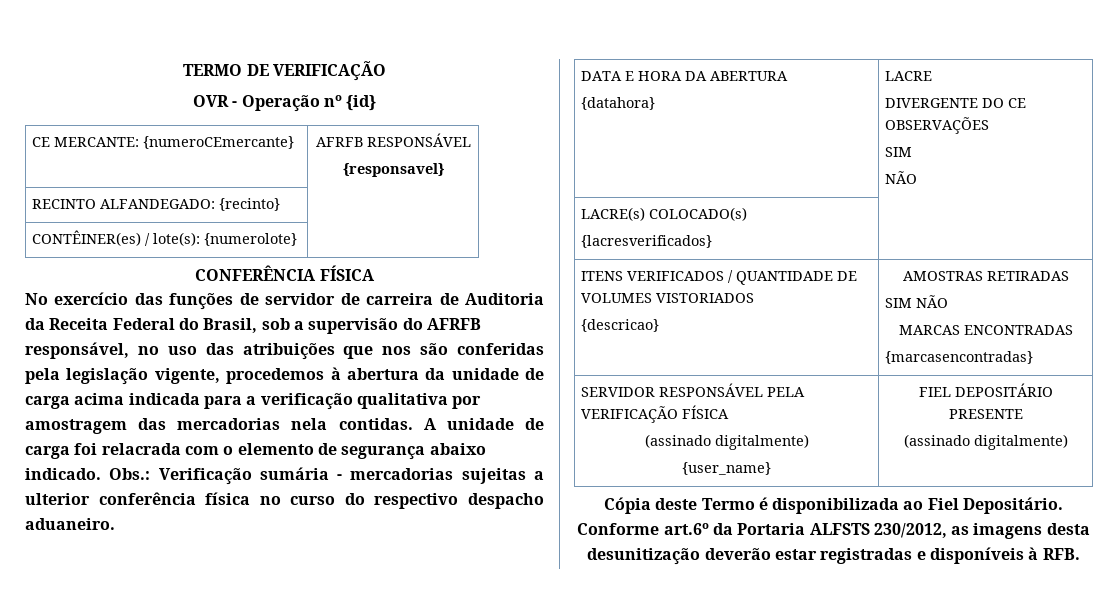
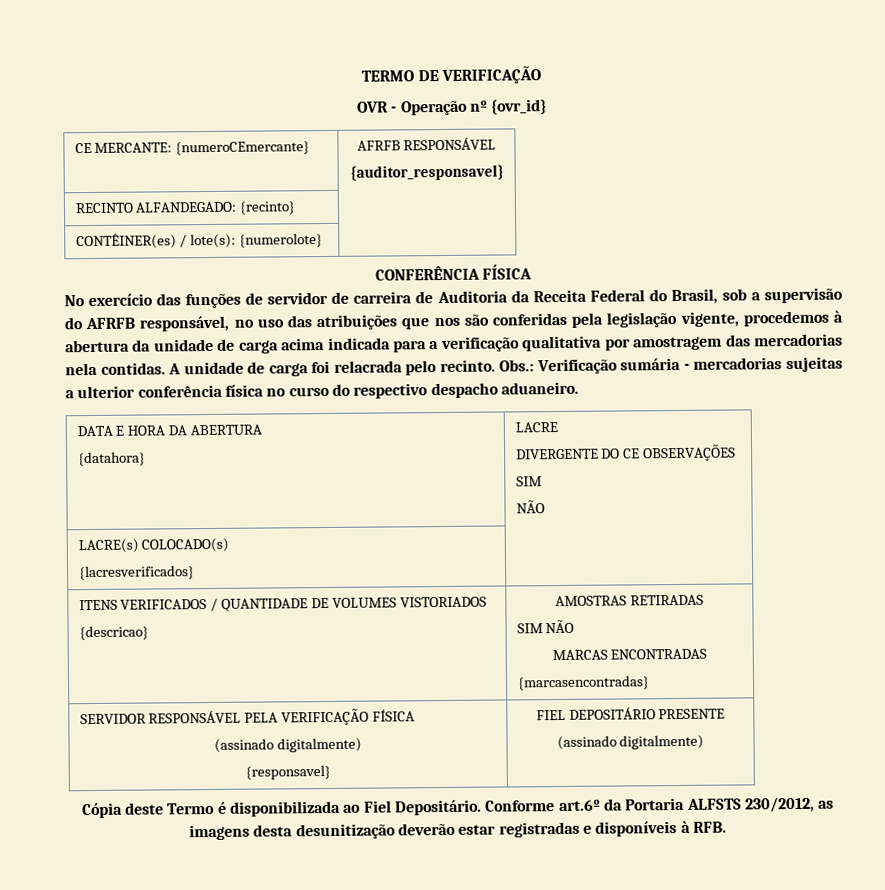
[346,95,377,111] {id} -> [491,99,548,115] {ovr_id}
[342,163,444,177] {responsavel} -> [349,164,504,181] {auditor_responsavel}
[184,443,486,460] [25,468,101,480] com o elemento de segurança abaixo indicado. -> [405,359,496,376] pelo recinto.
[682,462,771,475] {user_name} -> [245,764,331,780] {responsavel}

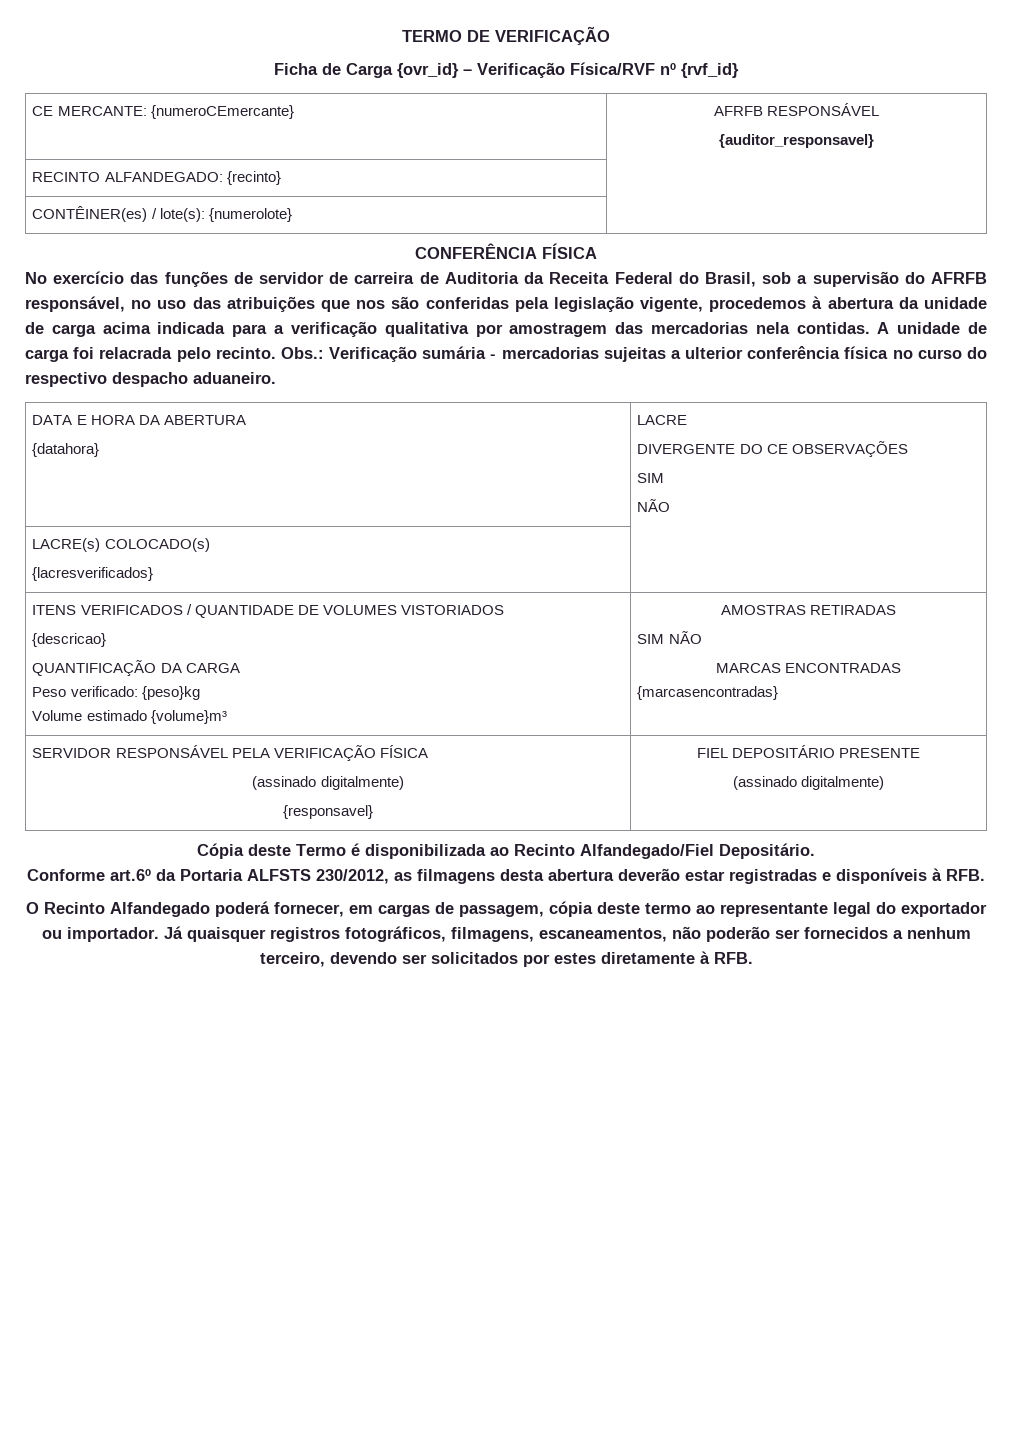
[356,99,548,116] OVR - Operação nº {ovr_id} -> [274,62,739,78] Ficha de Carga {ovr_id} – Verificação Física/RVF nº {rvf_id}
(149, 633) none -> [32,660,240,676] [32,686,200,700] [32,710,227,724] // QUANTIFICAÇÃO DA CARGA // Peso verificado: {peso}kg // Volume estimado {volume}m³
[363,800,392,813] Fiel -> [514,844,714,859] Recinto Alfandegado/Fiel
(482, 807) none -> (815, 851) //
[189,823,396,841] imagens desta desunitização -> [417,869,614,884] filmagens desta abertura
(727, 827) none -> [26,901,987,917] [41,926,971,942] [259,951,753,967] // O Recinto Alfandegado poderá fornecer, em cargas de passagem, cópia deste termo ao representante legal do exportador ou importador. Já quaisquer registros fotográficos, filmagens, escaneamentos, não poderão ser fornecidos a nenhum terceiro, devendo ser solicitados por estes diretamente à RFB.

